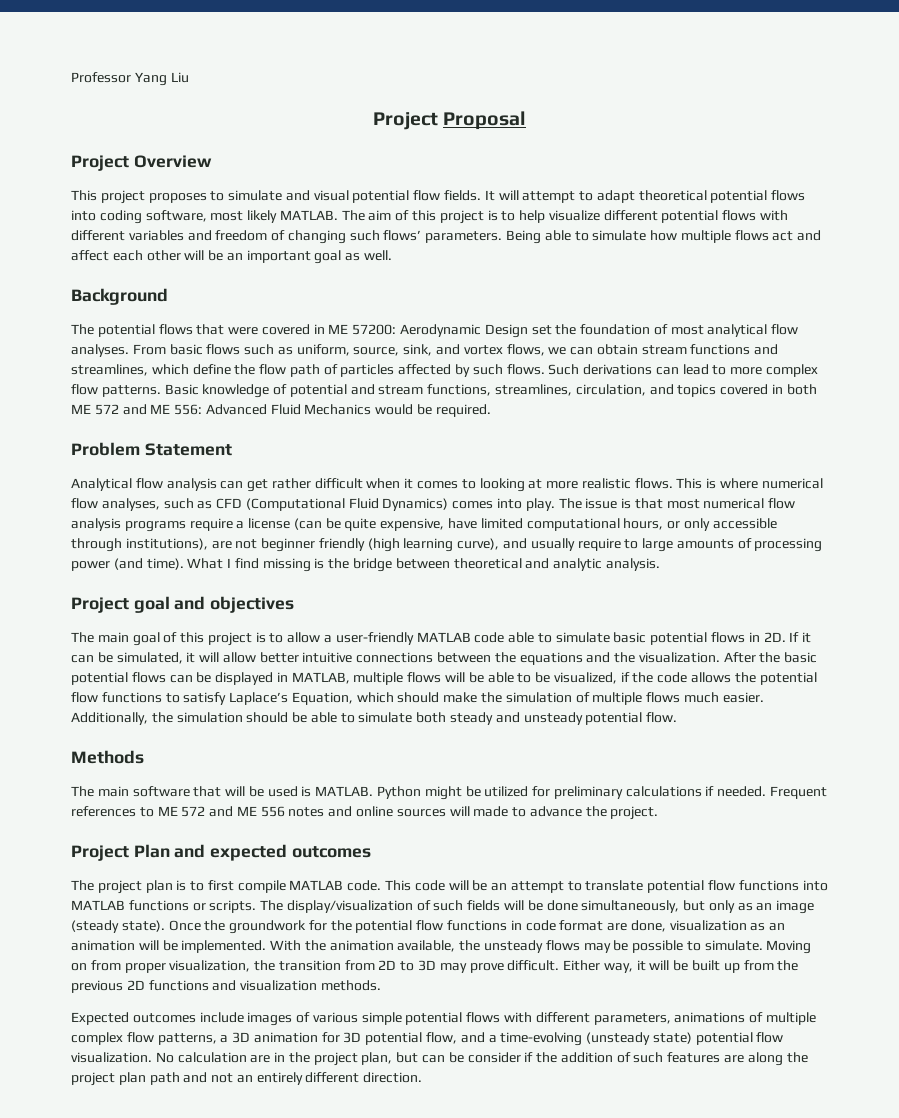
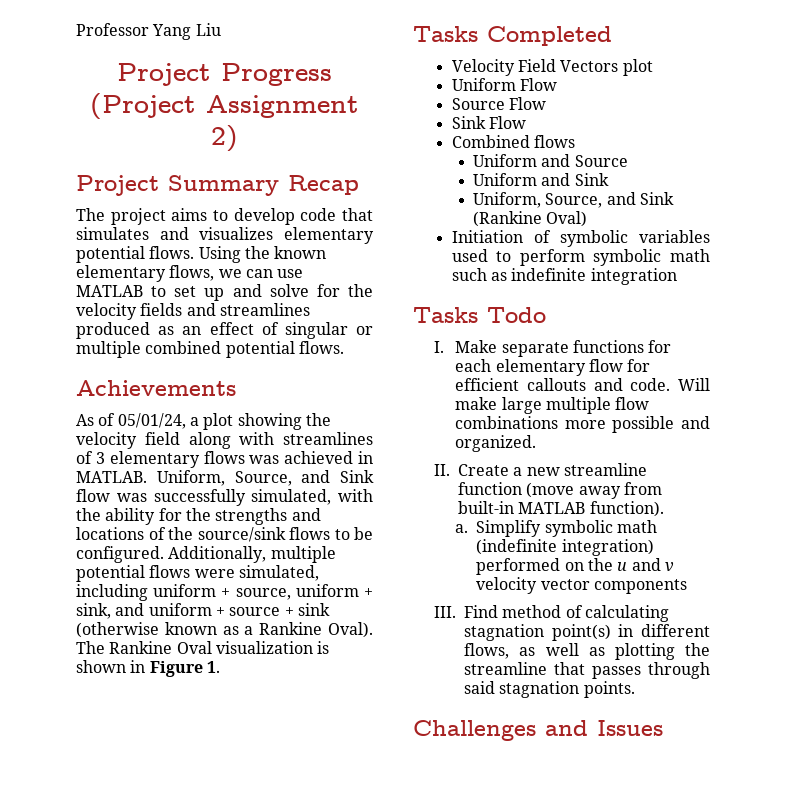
[443,111,527,130] [71,155,212,171] [71,190,806,204] [71,210,789,224] [71,230,822,244] [71,250,393,264] [71,288,168,305] [71,324,799,338] [71,344,779,357] [71,364,819,377] [71,384,817,398] [71,404,491,417] [71,442,232,456] [71,478,823,492] [71,498,796,511] [71,518,777,532] [71,538,823,552] [71,558,660,572] [71,596,295,613] [71,632,812,646] [71,652,818,665] [71,672,817,685] [71,692,764,705] [71,712,678,725] [71,750,144,764] [71,786,828,800] [71,806,659,820] [71,844,371,861] [71,880,828,894] [71,900,815,914] [71,920,786,934] [71,940,812,954] [71,960,799,973] [71,980,381,993] [71,1012,816,1026] [71,1032,784,1046] [71,1052,808,1066] [71,1072,423,1086] Proposal // Project Overview // This project proposes to simulate and visual potential flow fields. It will attempt to adapt theoretical potential flows into coding software, most likely MATLAB. The aim of this project is to help visualize different potential flows with different variables and freedom of changing such flows’ parameters. Being able to simulate how multiple flows act and affect each other will be an important goal as well. // Background // The potential flows that were covered in ME 57200: Aerodynamic Design set the foundation of most analytical flow analyses. From basic flows such as uniform, source, sink, and vortex flows, we can obtain stream functions and streamlines, which define the flow path of particles affected by such flows. Such derivations can lead to more complex flow patterns. Basic knowledge of potential and stream functions, streamlines, circulation, and topics covered in both ME 572 and ME 556: Advanced Fluid Mechanics would be required. // Problem Statement // Analytical flow analysis can get rather difficult when it comes to looking at more realistic flows. This is where numerical flow analyses, such as CFD (Computational Fluid Dynamics) comes into play. The issue is that most numerical flow analysis programs require a license (can be quite expensive, have limited computational hours, or only accessible through institutions), are not beginner friendly (high learning curve), and usually require to large amounts of processing power (and time). What I find missing is the bridge between theoretical and analytic analysis. // Project goal and objectives // The main goal of this project is to allow a user-friendly MATLAB code able to simulate basic potential flows in 2D. If it can be simulated, it will allow better intuitive connections between the equations and the visualization. After the basic potential flows can be displayed in MATLAB, multiple flows will be able to be visualized, if the code allows the potential flow functions to satisfy Laplace’s Equation, which should make the simulation of multiple flows much easier. Additionally, the simulation should be able to simulate both steady and unsteady potential flow. // Methods // The main software that will be used is MATLAB. Python might be utilized for preliminary calculations if needed. Frequent references to ME 572 and ME 556 notes and online sources will made to advance the project. // Project Plan and expected outcomes // The project plan is to first compile MATLAB code. This code will be an attempt to translate potential flow functions into MATLAB functions or scripts. The display/visualization of such fields will be done simultaneously, but only as an image (steady state). Once the groundwork for the potential flow functions in code format are done, visualization as an animation will be implemented. With the animation available, the unsteady flows may be possible to simulate. Moving on from proper visualization, the transition from 2D to 3D may prove difficult. Either way, it will be built up from the previous 2D functions and visualization methods. // Expected outcomes include images of various simple potential flows with different parameters, animations of multiple complex flow patterns, a 3D animation for 3D potential flow, and a time-evolving (unsteady state) potential flow visualization. No calculation are in the project plan, but can be consider if the addition of such features are along the project plan path and not an entirely different direction. -> [221,63,332,86] [90,93,359,119] [211,125,238,152] [76,175,359,196] [76,208,373,225] [76,227,374,244] [76,246,327,263] [76,265,304,282] [76,284,373,301] [76,303,310,320] [76,322,373,339] [76,341,344,358] [76,380,236,396] [76,413,331,430] [76,432,373,449] [76,451,374,468] [76,470,374,486] [76,489,373,506] [76,508,321,525] [76,527,373,542] [76,546,336,563] [76,565,319,582] [76,584,374,601] [76,603,330,619] [76,622,373,638] [76,641,330,654] [76,660,220,677] [413,26,612,46] [451,59,653,76] [451,78,558,91] [451,97,547,110] [451,116,527,129] [451,135,576,148] [472,154,628,167] [472,173,609,186] [472,192,674,208] [472,211,588,227] [451,230,710,247] [451,249,710,266] [451,268,677,285] [413,307,546,323] [434,340,672,357] [455,359,651,376] [455,378,710,391] [455,397,650,414] [455,416,710,433] [455,435,537,452] [434,463,648,476] [458,482,663,499] [458,501,664,517] [455,520,658,537] [476,539,654,556] [476,558,675,575] [476,577,688,594] [434,605,670,622] [464,624,710,641] [464,643,710,660] [464,662,710,679] [464,681,635,698] [413,720,663,741] Progress (Project Assignment 2) // Project Summary Recap // The project aims to develop code that simulates and visualizes elementary potential flows. Using the known elementary flows, we can use MATLAB to set up and solve for the velocity fields and streamlines produced as an effect of singular or multiple combined potential flows. // Achievements // As of 05/01/24, a plot showing the velocity field along with streamlines of 3 elementary flows was achieved in MATLAB. Uniform, Source, and Sink flow was successfully simulated, with the ability for the strengths and locations of the source/sink flows to be configured. Additionally, multiple potential flows were simulated, including uniform + source, uniform + sink, and uniform + source + sink (otherwise known as a Rankine Oval). The Rankine Oval visualization is shown in Figure 1. // Tasks Completed // Velocity Field Vectors plot // Uniform Flow // Source Flow // Sink Flow // Combined flows // Uniform and Source // Uniform and Sink // Uniform, Source, and Sink (Rankine Oval) // Initiation of symbolic variables used to perform symbolic math such as indefinite integration // Tasks Todo // I. Make separate functions for each elementary flow for efficient callouts and code. Will make large multiple flow combinations more possible and organized. // II. Create a new streamline function (move away from built-in MATLAB function). // a. Simplify symbolic math (indefinite integration) performed on the u and v velocity vector components // III. Find method of calculating stagnation point(s) in different flows, as well as plotting the streamline that passes through said stagnation points. // Challenges and Issues

